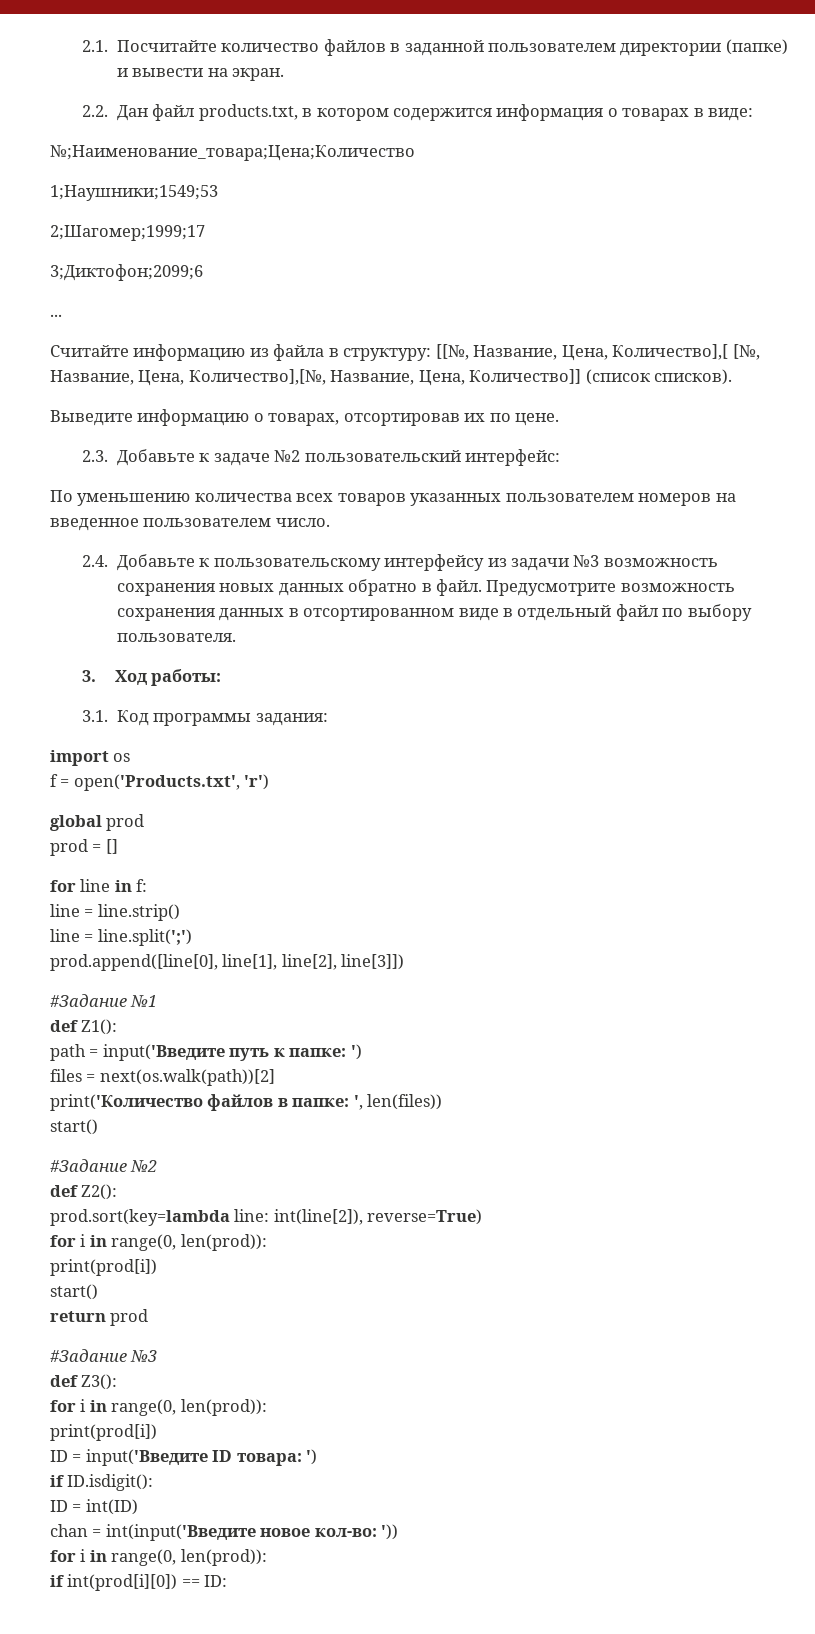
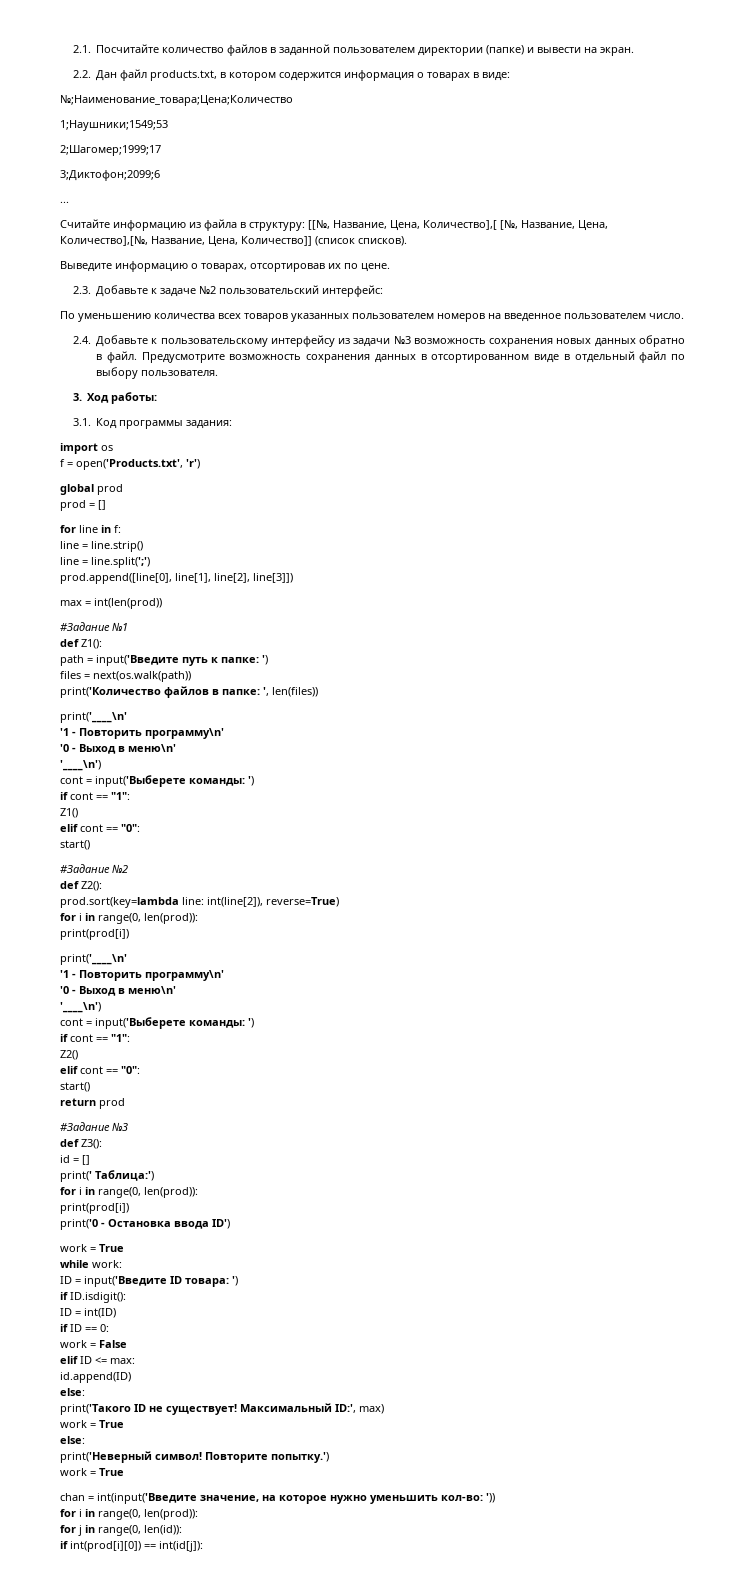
(405, 962) none -> [60,598,162,609] // max = int(len(prod))
[99,1069,275,1086] next(os.walk(path))[2] -> [93,671,191,682] next(os.walk(path))
(443, 1102) none -> [60,712,127,723] [60,728,224,739] [60,744,176,754] [60,760,101,771] [60,775,254,787] [60,792,130,800] [60,808,78,818] [60,824,140,832] // print('____\n' // '1 - Повторить программу\n' // '0 - Выход в меню\n' // '____\n') // cont = input('Выберете команды: ') // if cont == "1": // Z1() // elif cont == "0":
(157, 1267) none -> [60,954,127,965] [60,970,224,981] [60,986,176,996] [60,1002,101,1013] [60,1017,254,1029] [60,1034,130,1042] [60,1050,78,1060] [60,1066,140,1074] // print('____\n' // '1 - Повторить программу\n' // '0 - Выход в меню\n' // '____\n') // cont = input('Выберете команды: ') // if cont == "1": // Z2() // elif cont == "0":
[50,1399,267,1416] [50,1424,157,1441] // for i in range(0, len(prod)): // print(prod[i]) -> [60,1155,90,1165] [60,1170,154,1182] [60,1187,198,1198] [60,1203,129,1214] [60,1219,230,1230] [60,1244,124,1252] [60,1260,122,1268] // id = [] // print(' Таблица:') // for i in range(0, len(prod)): // print(prod[i]) // print('0 - Остановка ввода ID') // work = True // while work:
[50,1524,311,1541] chan = int(input('Введите новое -> [60,1324,109,1332] [60,1340,127,1348] [60,1356,135,1364] [60,1372,131,1383] [60,1388,85,1396] [60,1403,384,1415] [60,1420,124,1428] [60,1436,85,1444] [60,1451,329,1463] [60,1468,124,1476] [60,1493,438,1504] if ID == 0: // work = False // elif ID <= max: // id.append(ID) // else: // print('Такого ID не существует! Максимальный ID:', max) // work = True // else: // print('Неверный символ! Повторите попытку.') // work = True // chan = int(input('Введите значение, на которое нужно уменьшить
(267, 1557) none -> [60,1525,182,1536] // for j in range(0, len(id)):
[204,1575,228,1587] ID: -> [159,1541,203,1552] int(id[j]):

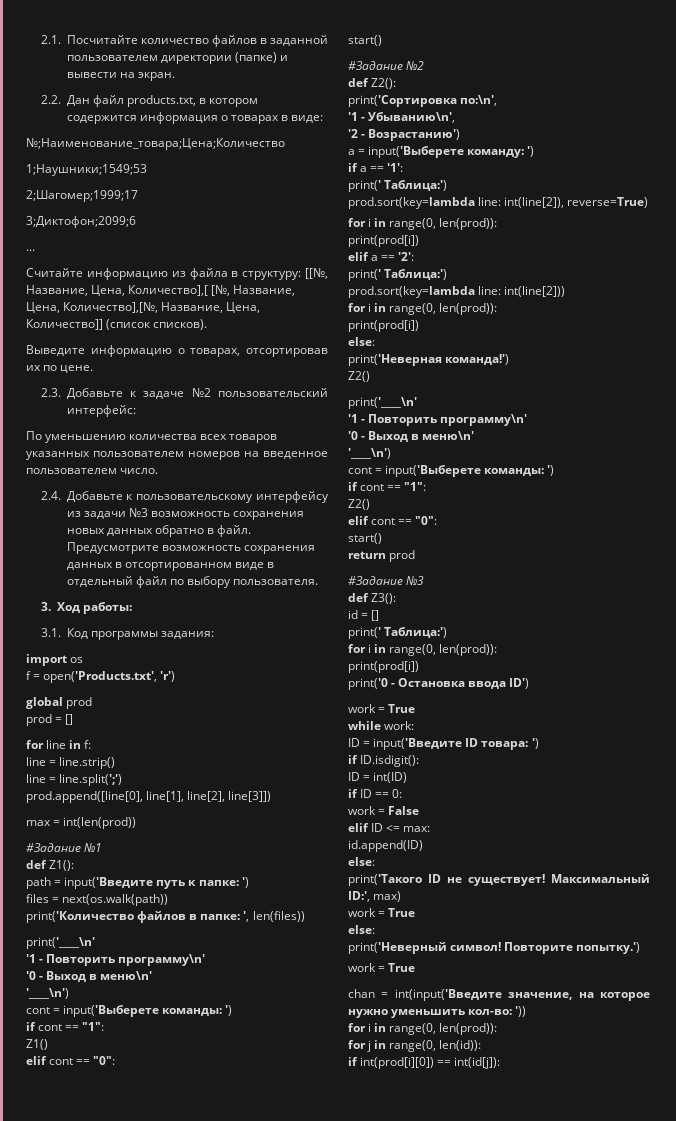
(102, 886) none -> [348,95,498,107] [348,112,456,123] [348,129,461,141] [348,146,535,158] [348,163,404,172] [348,180,448,192] // print('Сортировка по:\n', // '1 - Убыванию\n', // '2 - Возрастанию') // a = input('Выберете команду: ') // if a == '1': // print(' Таблица:')
(129, 934) none -> [348,252,415,261] [348,269,448,281] [348,286,566,298] [348,303,498,315] [348,320,419,332] [348,337,375,346] [348,354,510,366] [348,371,370,382] // elif a == '2': // print(' Таблица:') // prod.sort(key=lambda line: int(line[2])) // for i in range(0, len(prod)): // print(prod[i]) // else: // print('Неверная команда!') // Z2()

